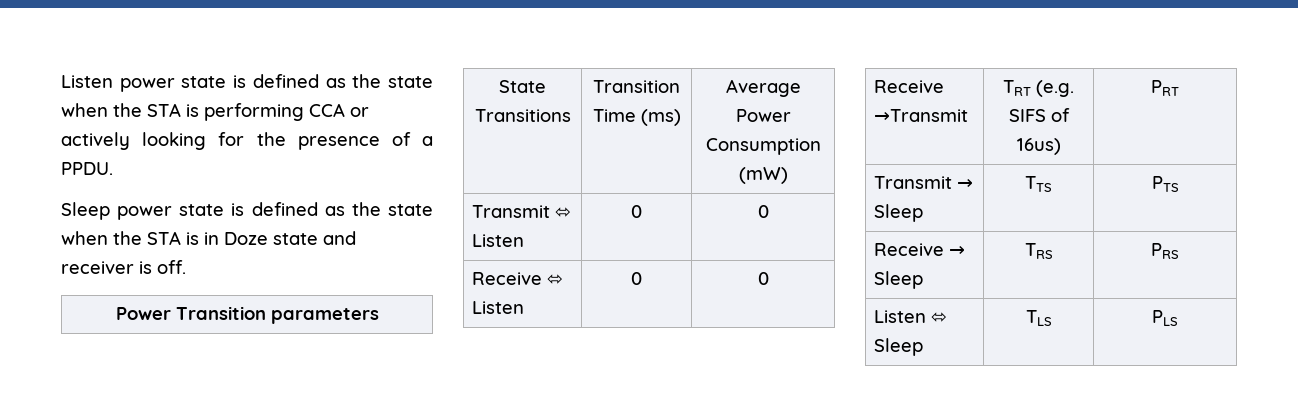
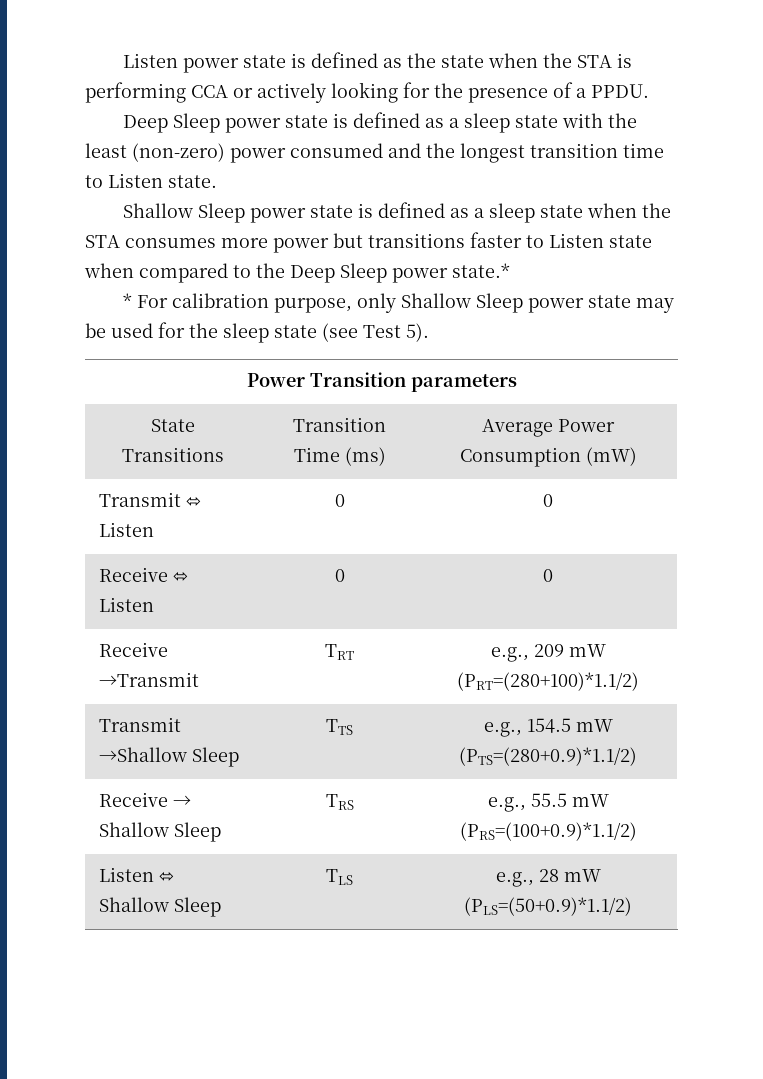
[61,202,434,220] [61,231,356,245] [61,260,186,274] Sleep power state is defined as the state when the STA is in Doze state and receiver is off. -> [123,112,638,133] [85,143,664,163] [85,173,217,188] [123,202,672,223] [85,232,652,253] [84,263,510,283] [123,293,675,313] [85,322,429,343] Deep Sleep power state is defined as a sleep state with the least (non-zero) power consumed and the longest transition time to Listen state. // Shallow Sleep power state is defined as a sleep state when the STA consumes more power but transitions faster to Listen state when compared to the Deep Sleep power state.* // * For calibration purpose, only Shallow Sleep power state may be used for the sleep state (see Test 5).
[1036,80,1074,97] [1008,108,1070,122] [1016,138,1061,155] [1151,80,1179,96] [874,176,974,189] (e.g. SIFS of 16us) | PRT // Transmit → -> [490,644,606,662] [457,672,639,691] [99,717,182,732] [99,747,188,762] | e.g., 209 mW (PRT=(280+100)*1.1/2) // Transmit →Shallow
[1151,176,1179,192] PTS -> [483,718,613,737] [459,747,637,766] e.g., 154.5 mW (PTS=(280+0.9)*1.1/2)
(966, 251) none -> [99,822,170,837] Shallow
[1151,243,1179,259] PRS -> [487,793,609,812] [459,822,637,841] e.g., 55.5 mW (PRS=(100+0.9)*1.1/2)
(948, 317) none -> [99,897,170,912] Shallow
[1152,310,1178,326] PLS -> [495,869,601,887] [464,897,632,916] e.g., 28 mW (PLS=(50+0.9)*1.1/2)

